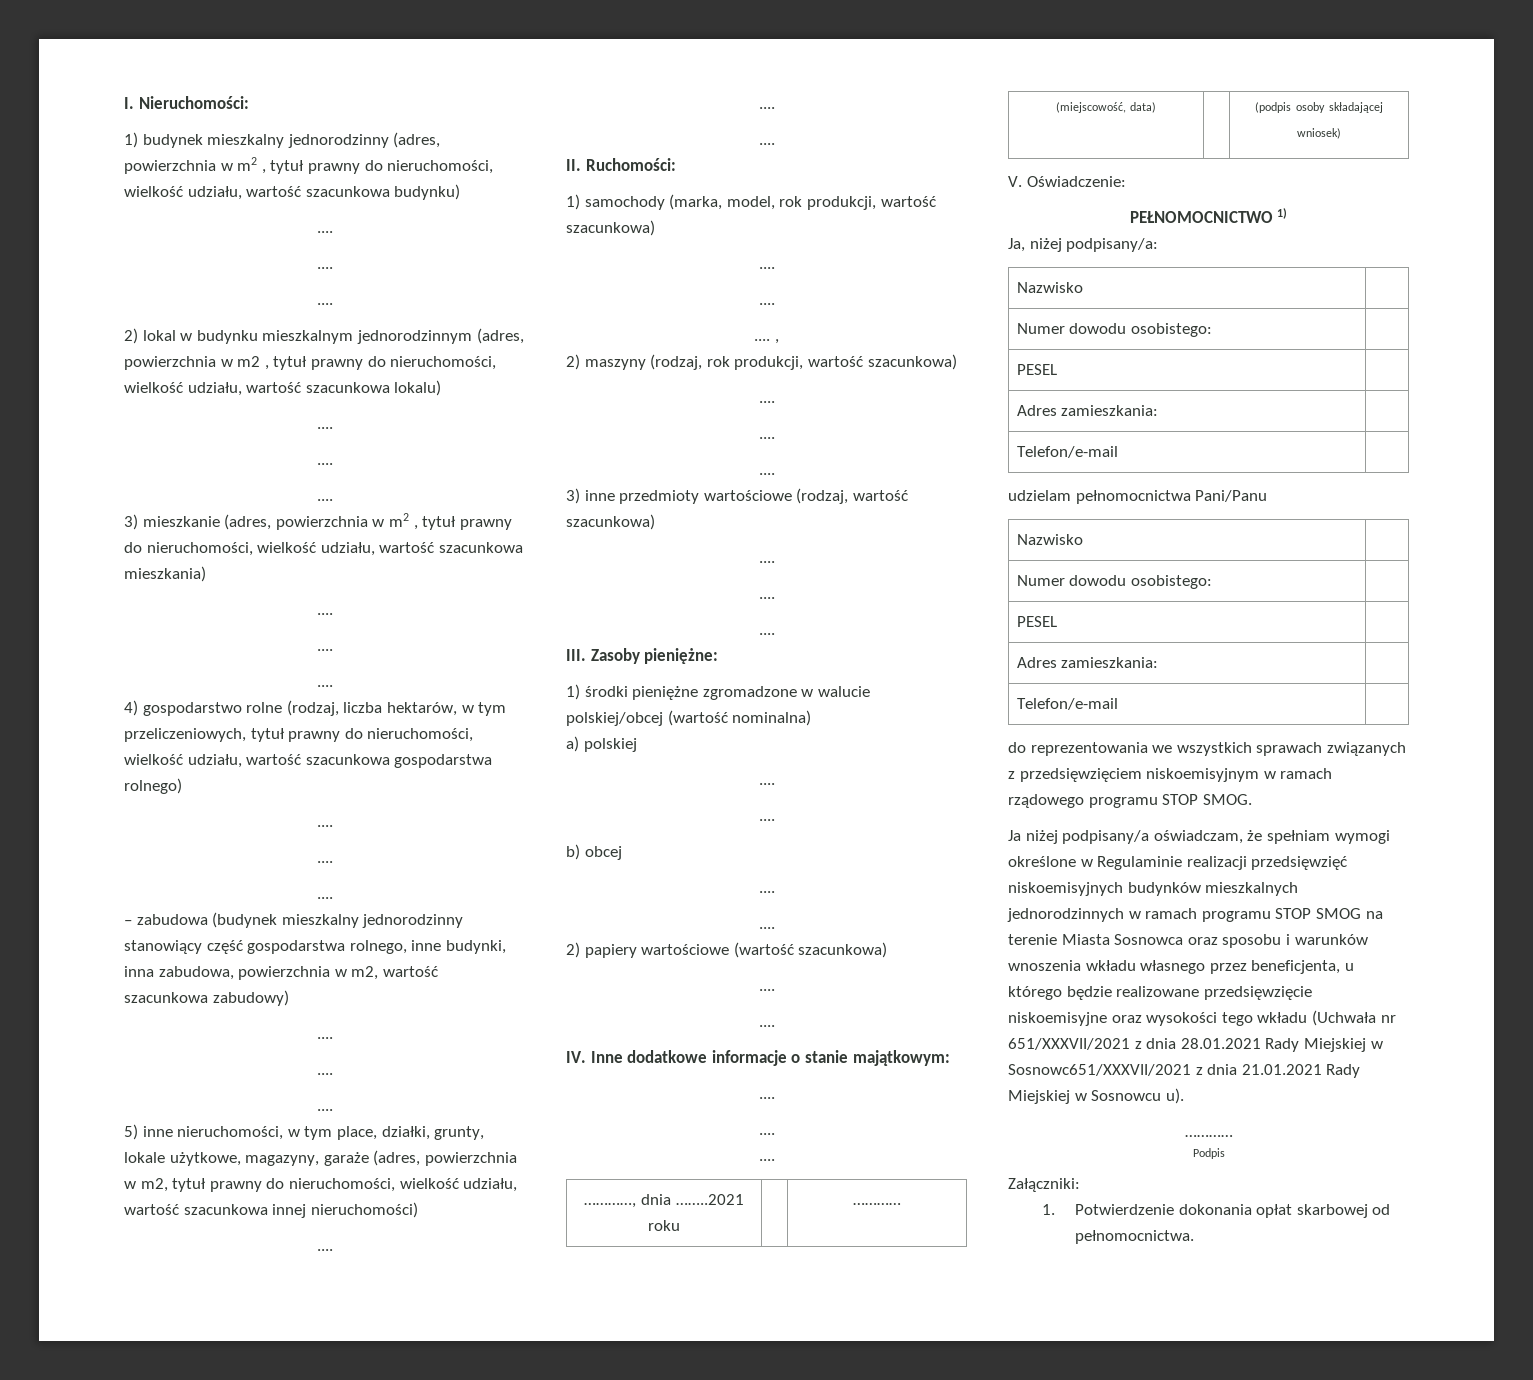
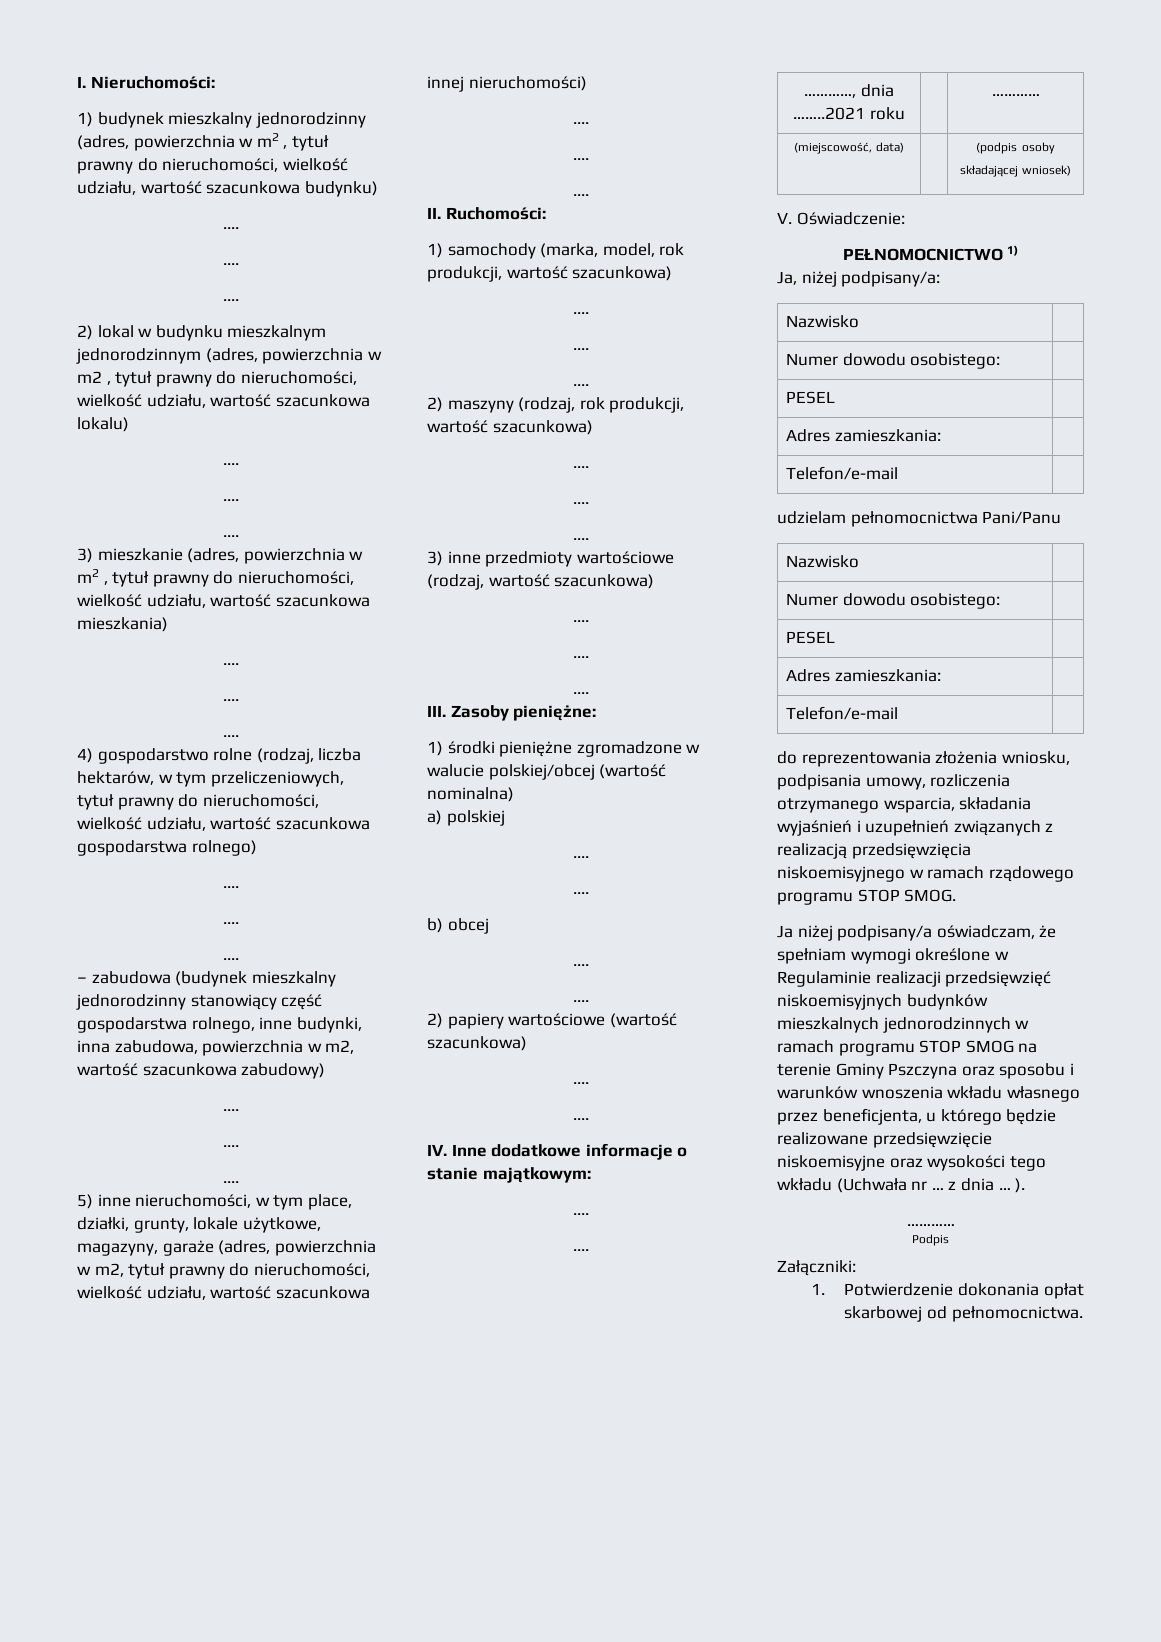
[774,339,779,344] , -> (589, 385) none
[758,1159,775,1161] // .... -> (589, 1250) none
[1152,742,1406,756] [1008,768,1260,782] we wszystkich sprawach związanych z przedsięwzięciem niskoemisyjnym -> [935,751,1070,765] [777,774,1011,790] [777,797,1032,813] [777,820,1054,836] [777,843,971,859] [777,866,905,882] złożenia wniosku, podpisania umowy, rozliczenia otrzymanego wsparcia, składania wyjaśnień i uzupełnień związanych z realizacją przedsięwzięcia niskoemisyjnego
[1061,934,1184,945] Miasta Sosnowca -> [835,1063,958,1079] Gminy Pszczyna
[1008,1038,1383,1052] [1008,1064,1361,1078] [1008,1088,1184,1104] 651/XXXVII/2021 z dnia 28.01.2021 Rady Miejskiej w Sosnowc651/XXXVII/2021 z dnia 21.01.2021 Rady Miejskiej w Sosnowcu u). -> [931,1178,1026,1193] … z dnia … ).

